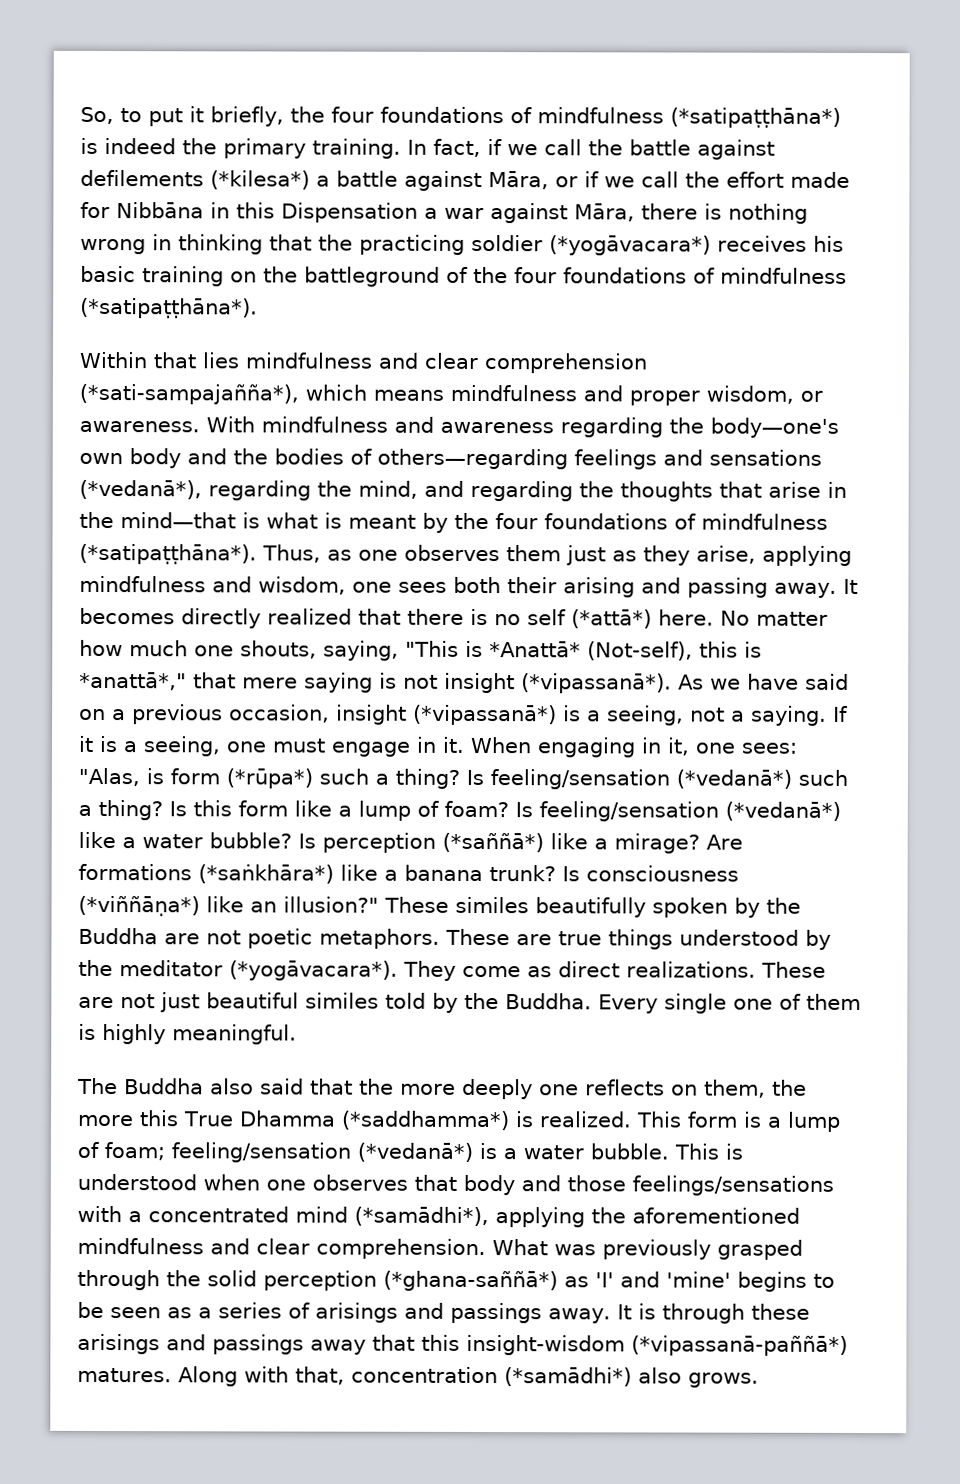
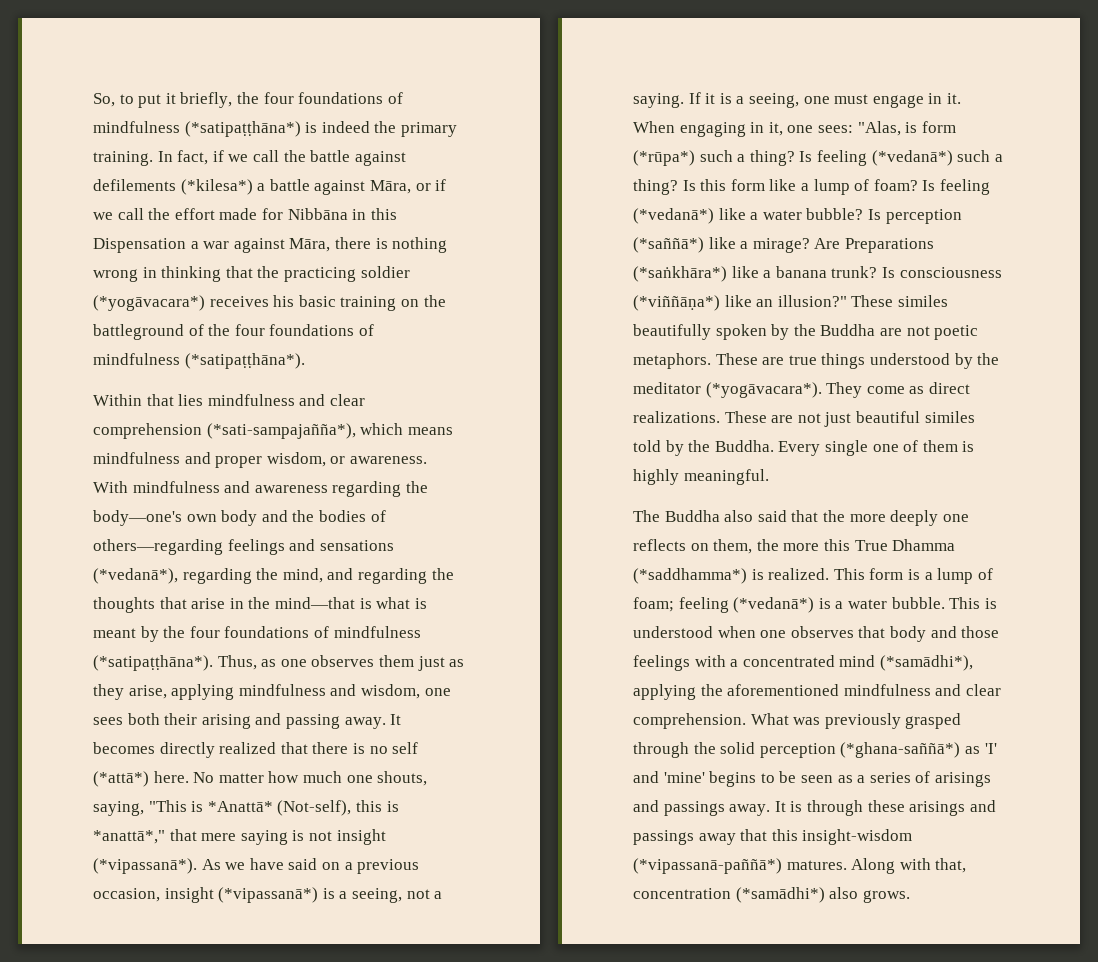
[490,769,670,790] feeling/sensation -> [816,150,867,166] feeling
[538,801,719,822] feeling/sensation -> [939,179,990,195] feeling
[78,863,192,881] formations -> [844,238,934,253] Preparations
[171,1142,351,1163] feeling/sensation -> [678,597,729,613] feeling
[632,1175,834,1196] feelings/sensations -> [633,655,690,671] feelings

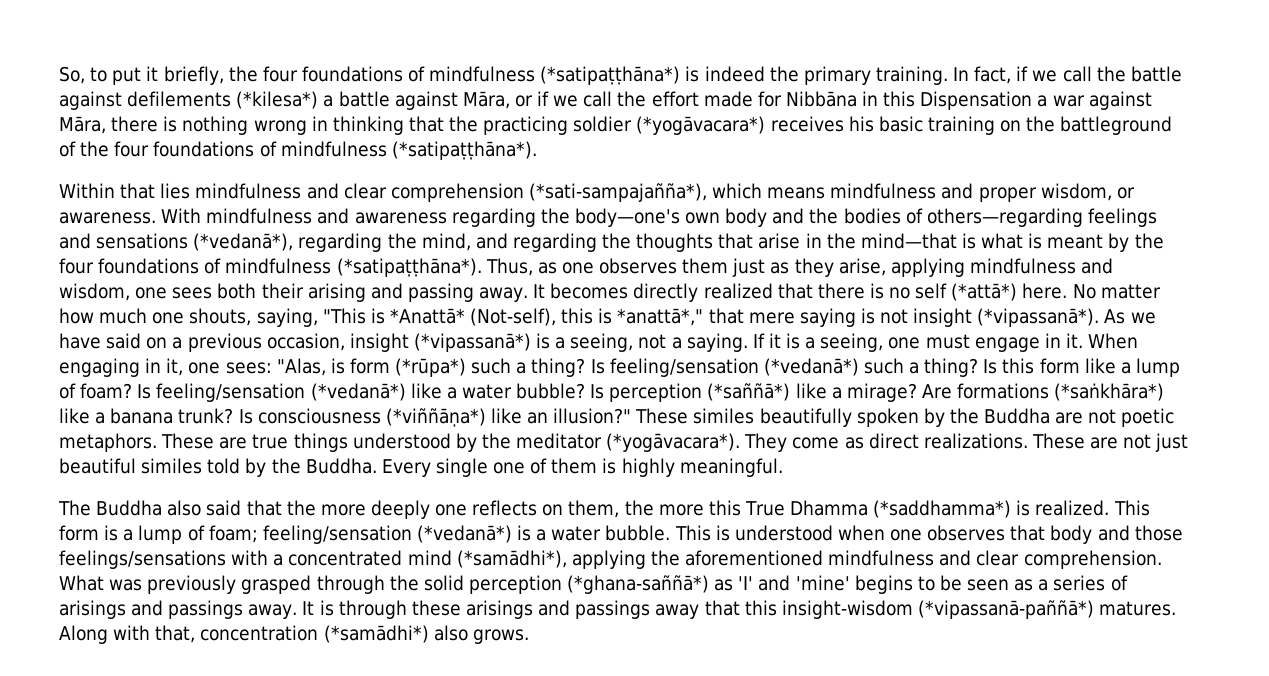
[816,150,867,166] feeling -> [609,358,759,377] feeling/sensation
[939,179,990,195] feeling -> [156,383,306,402] feeling/sensation
[844,238,934,253] Preparations -> [957,383,1050,399] formations
[678,597,729,613] feeling -> [262,525,412,544] feeling/sensation
[633,655,690,671] feelings -> [59,550,226,569] feelings/sensations

